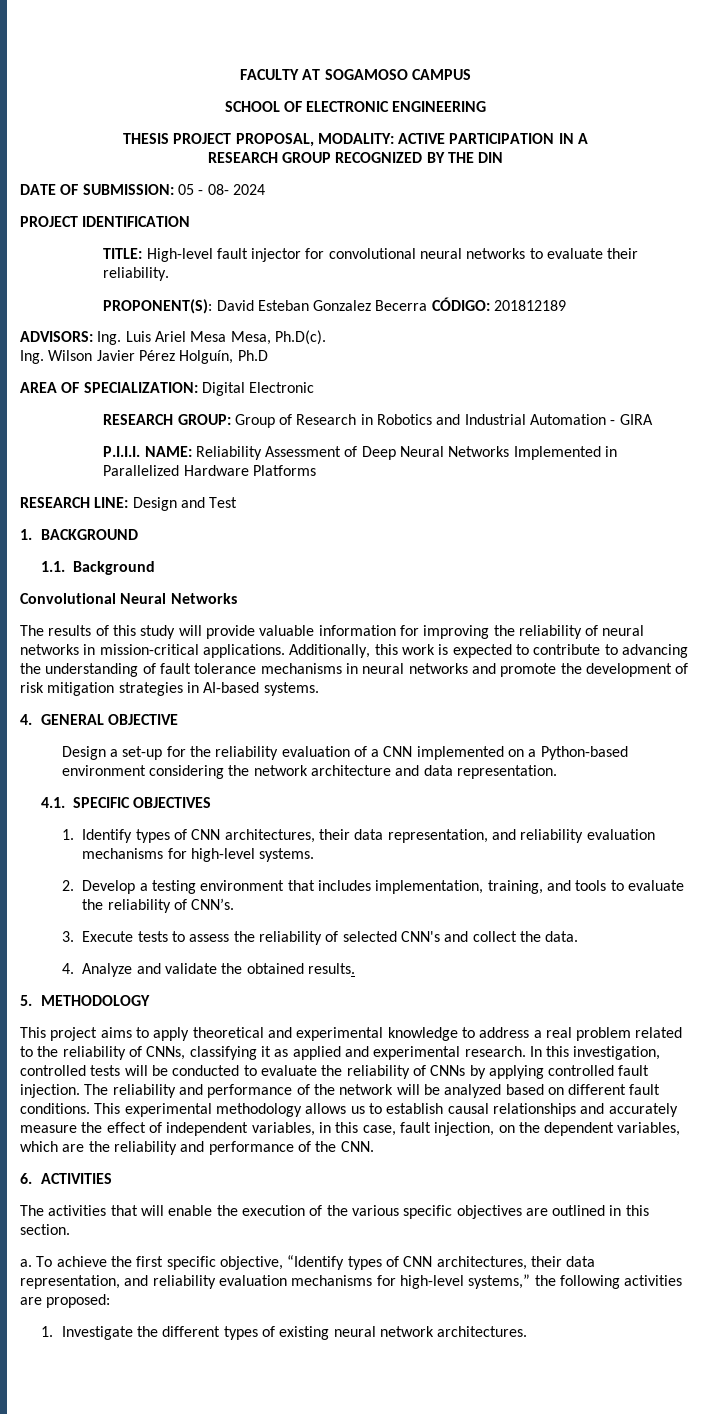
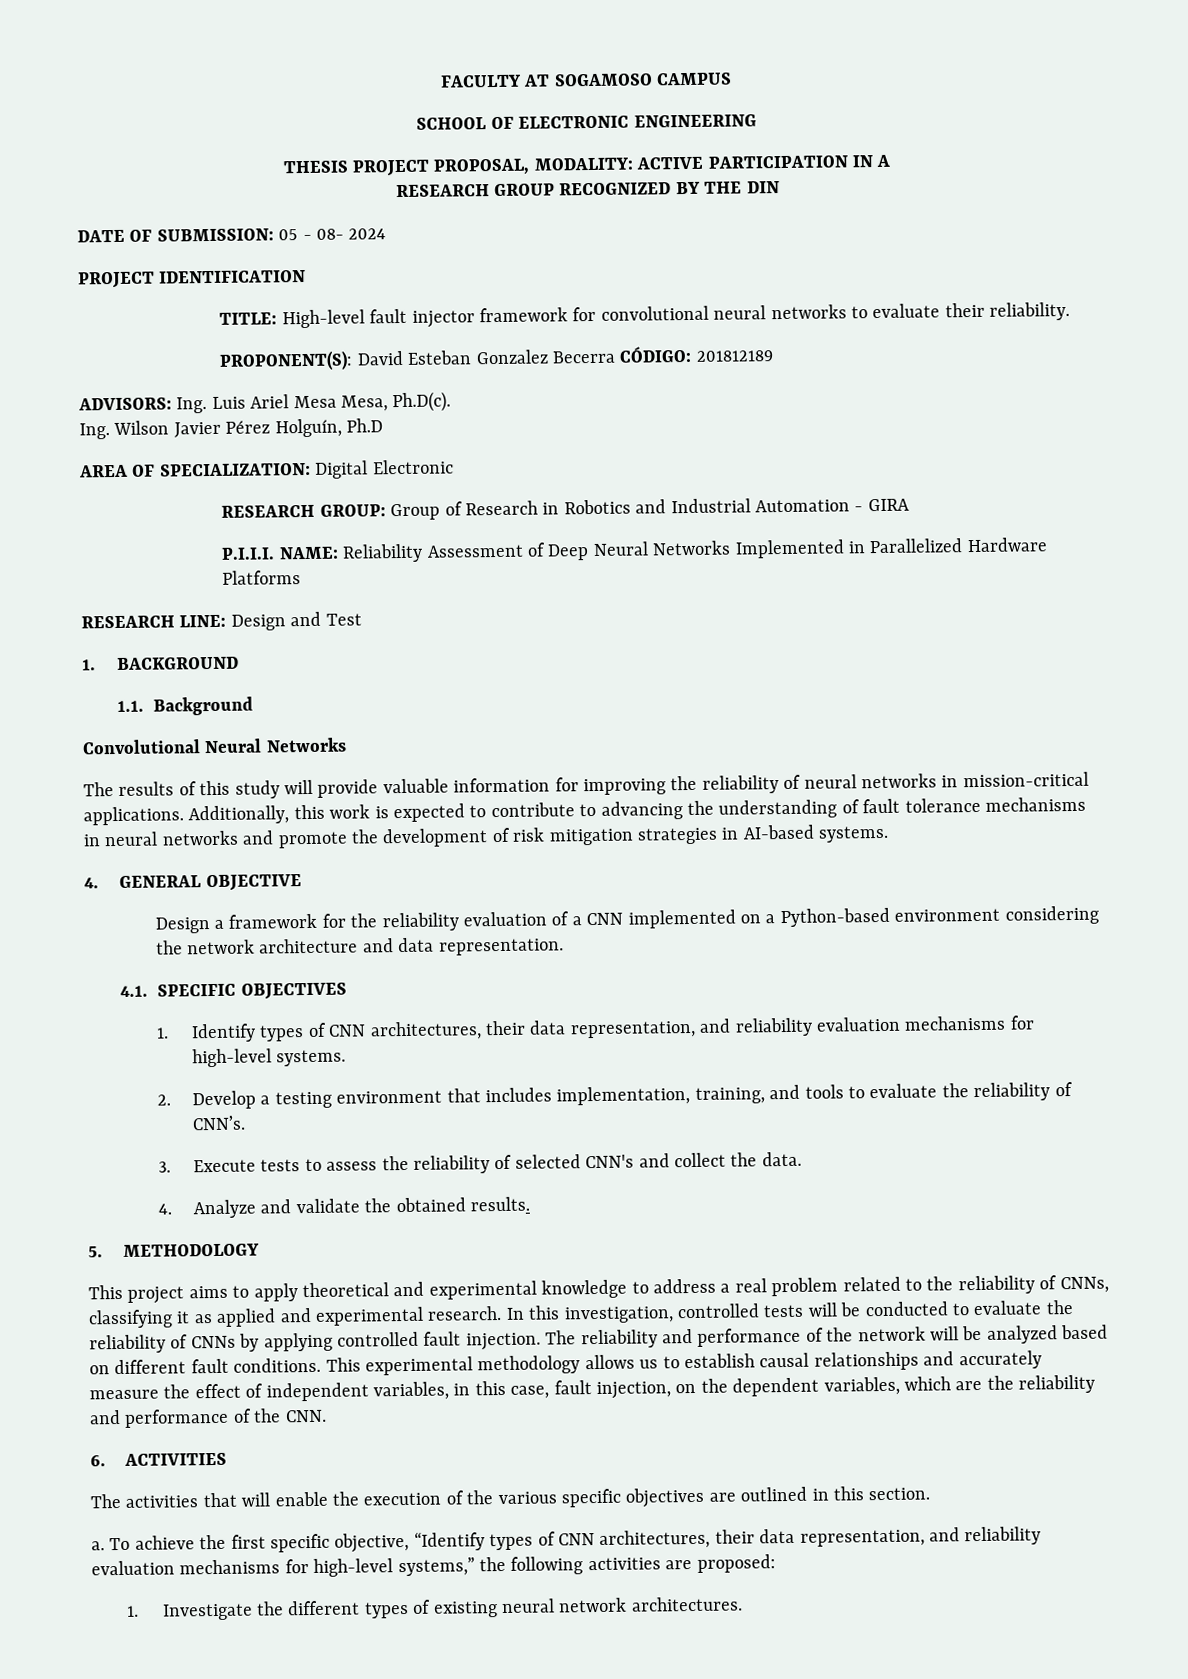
(302, 255) none -> [478,307,568,323] framework
[122,746,163,760] set-up -> [228,913,318,929] framework

